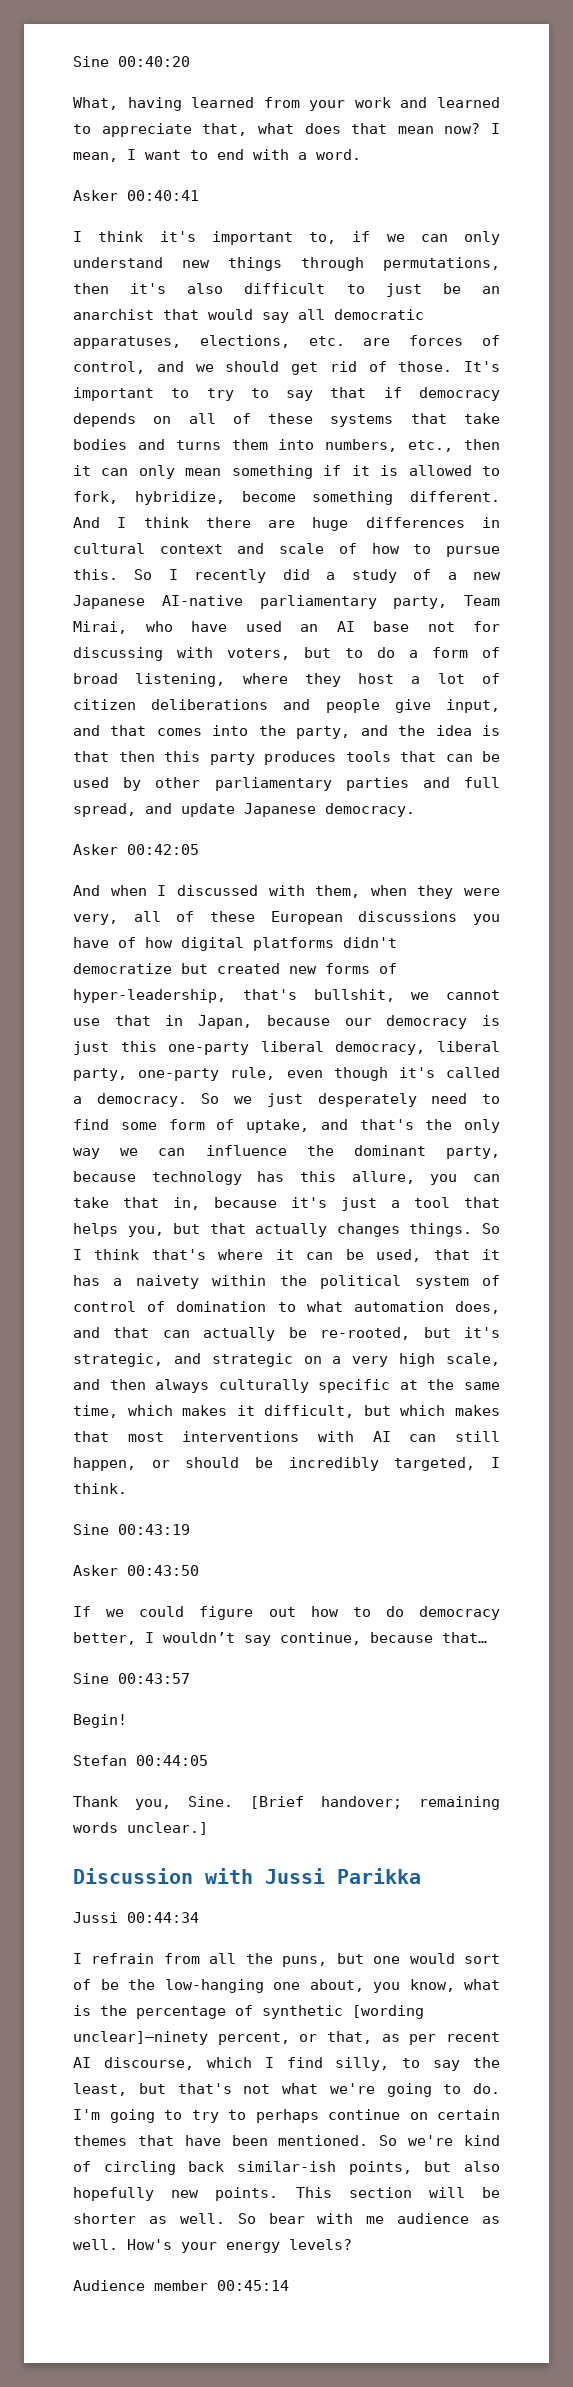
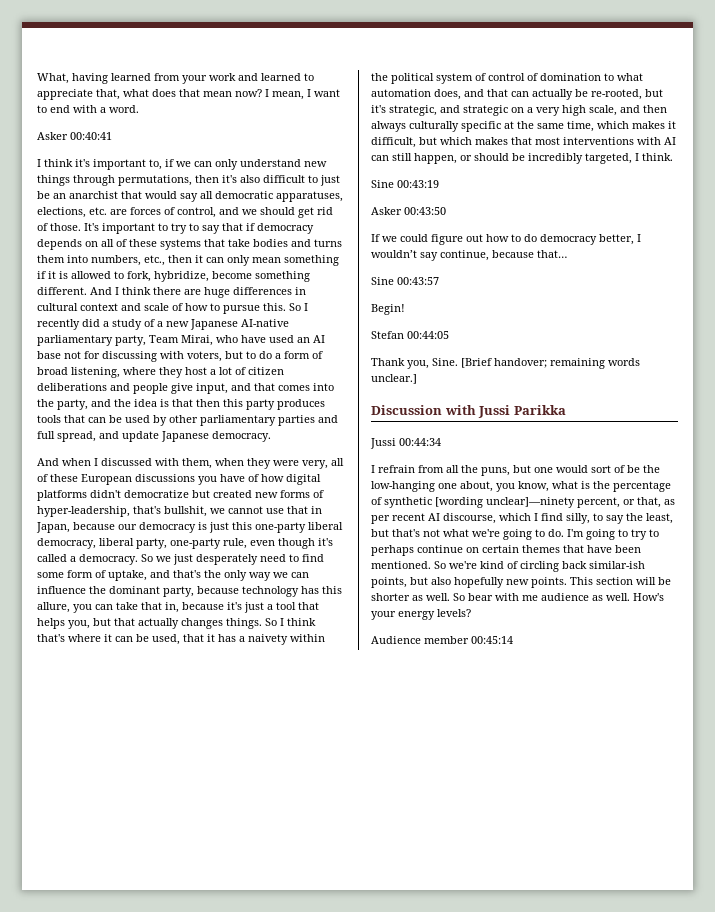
[73,56,190,67] Sine 00:40:20 // -> (37, 78) none
[73,844,199,855] // Asker 00:42:05 -> (271, 436) none

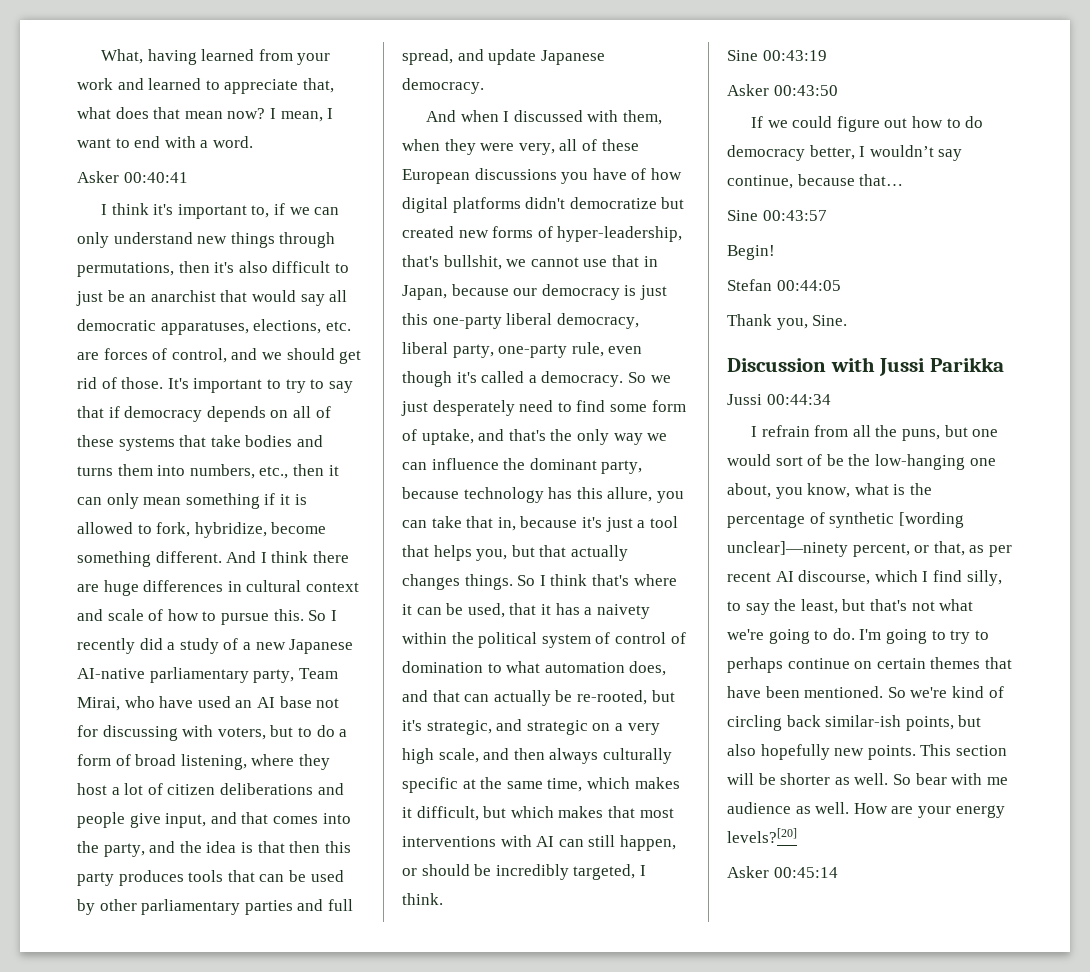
[461,358,640,369] [371,374,417,384] [Brief handover; remaining words unclear.] -> (848, 320) none
[633,593,664,601] [371,609,471,620] [371,636,469,644] How's your energy levels? // Audience member -> [853,803,1005,818] [727,828,797,843] [727,866,769,878] How are your energy levels?[20] // Asker

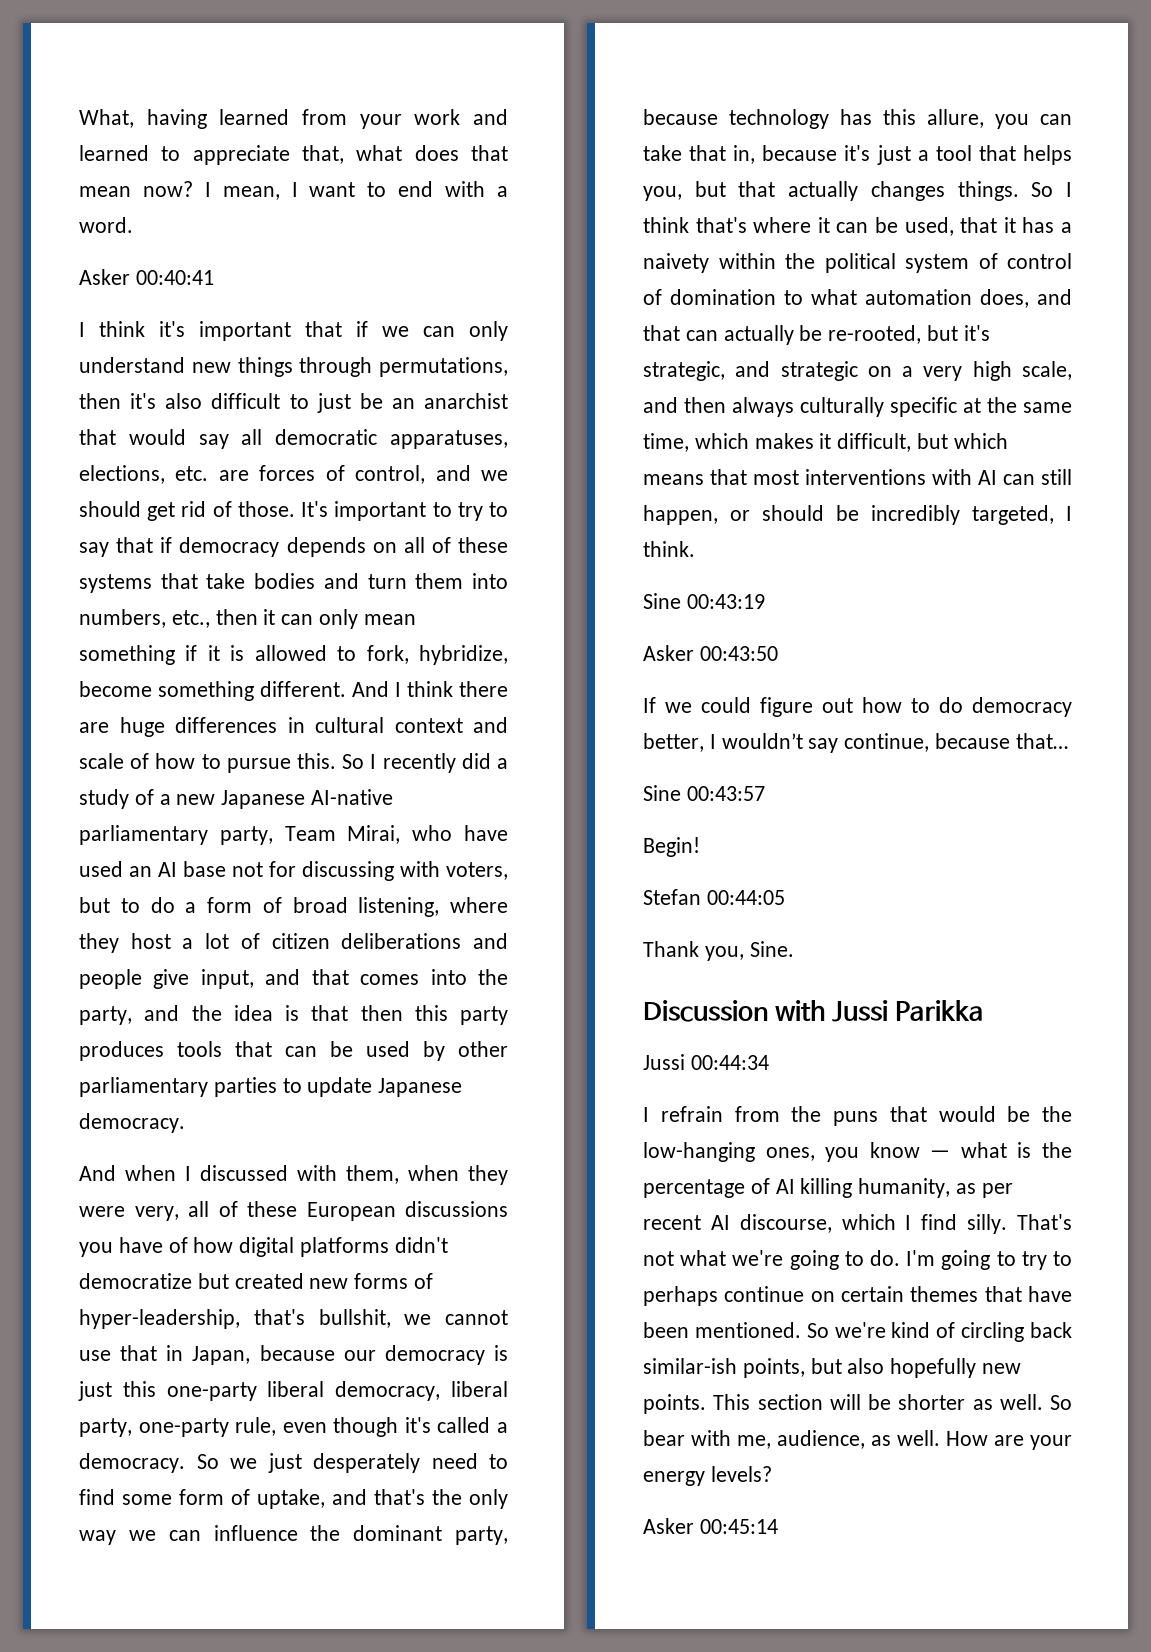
[251,205,270,218] to, -> [305,321,342,337] that
[77,466,113,476] turns -> [367,574,407,589] turn
[297,899,353,911] [402,49,484,65] and full spread, and -> [282,1078,302,1093] to
[558,806,604,818] makes -> [643,474,704,485] means
[852,425,999,441] [727,454,996,470] [727,483,851,499] all the puns, but one would sort of be the low-hanging one about, you know, -> [791,1106,1072,1126] [643,1142,951,1162] the puns that would be the low-hanging ones, you know —
[829,512,964,528] [727,541,965,557] synthetic [wording unclear]—ninety percent, or that, -> [775,1178,951,1198] AI killing humanity,
[966,570,1002,586] [727,599,907,615] silly, to say the least, but that's -> [967,1214,1072,1234] silly. That's
[986,777,1008,785] [727,802,791,814] me audience -> [737,1430,865,1449] me, audience,
[727,828,797,843] levels?[20] -> [710,1466,772,1482] levels?

